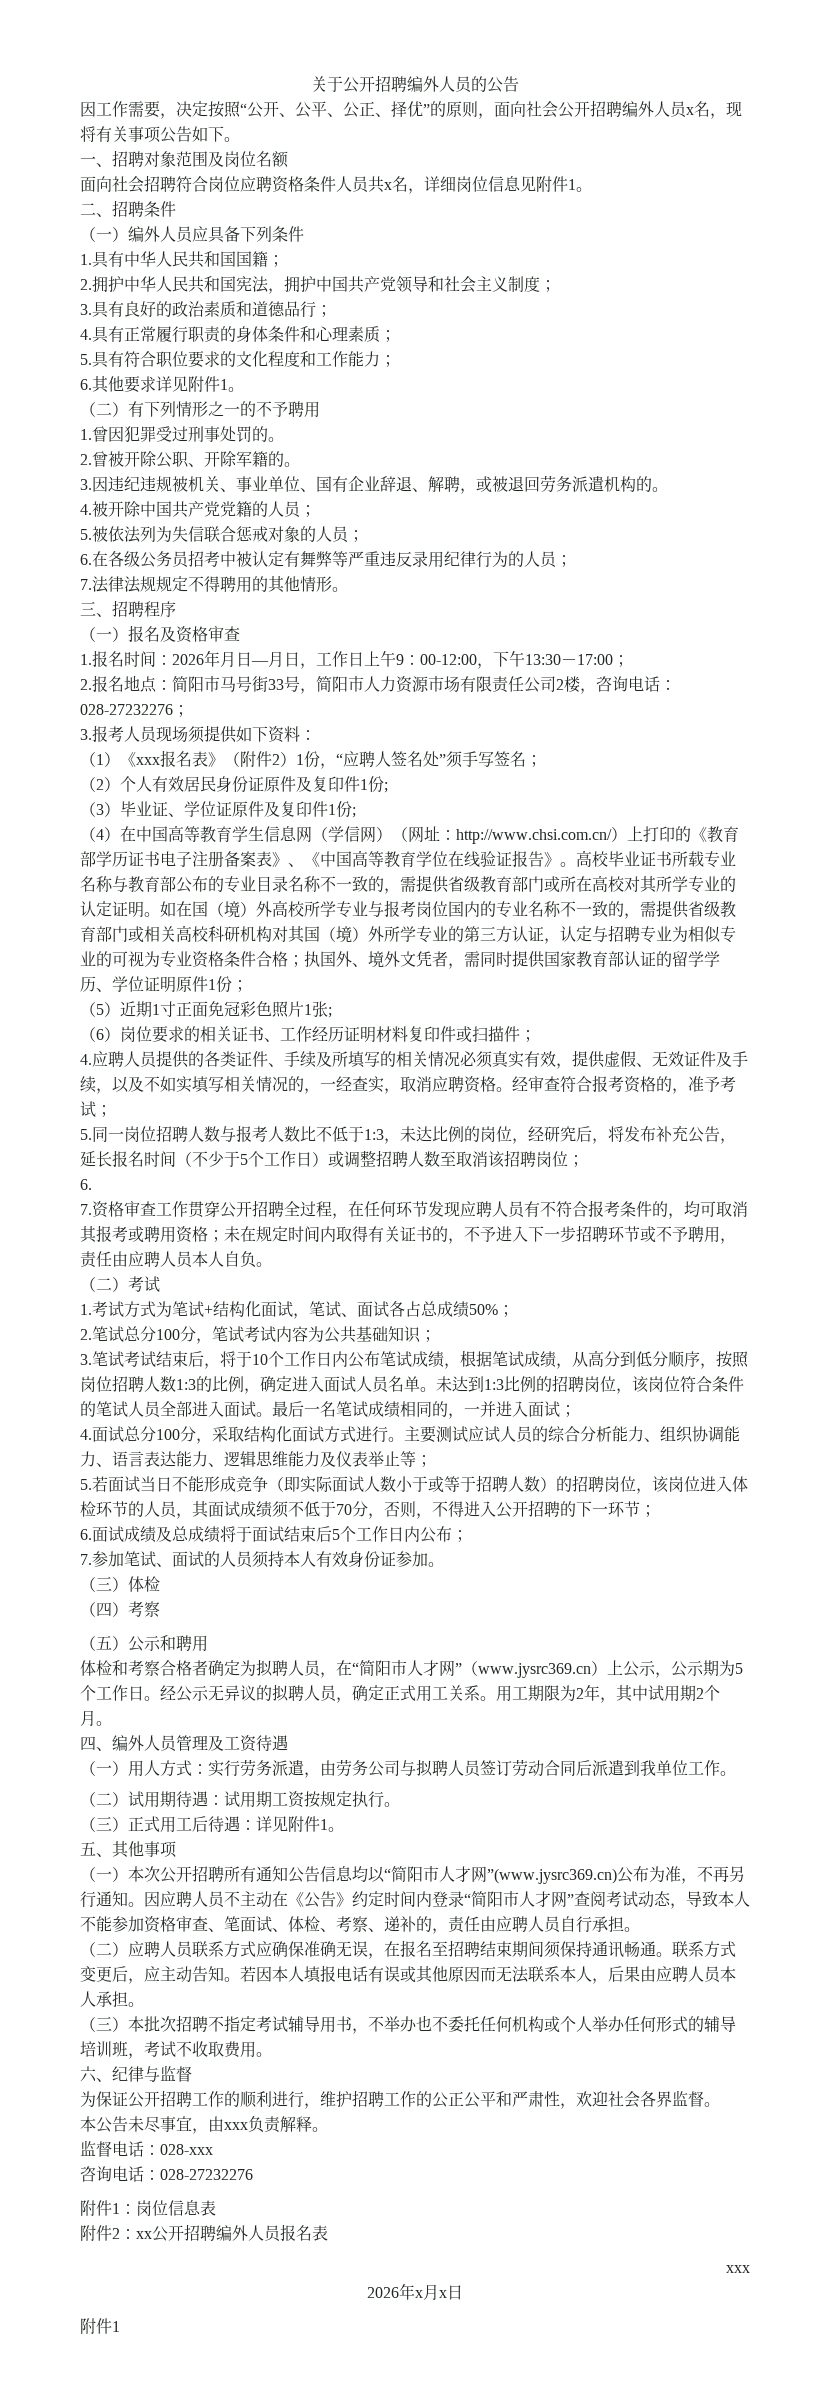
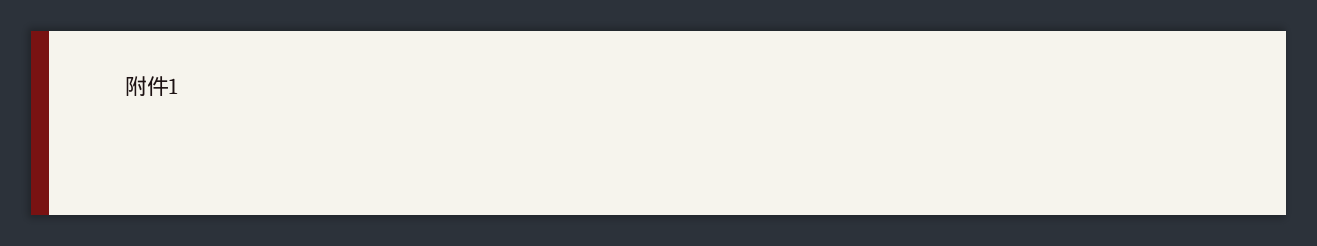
[311,75,519,93] [80,100,742,119] [80,126,240,143] [80,150,289,168] [80,175,592,194] [80,200,176,218] [80,226,304,243] [80,251,284,268] [80,276,556,294] [80,301,332,318] [80,326,396,343] [80,351,396,368] [80,376,244,393] [80,401,320,418] [80,426,284,442] [80,451,300,468] [80,475,668,494] [80,501,316,518] [80,526,364,543] [80,550,572,568] [80,576,348,593] [80,600,176,618] [80,625,240,643] [80,650,629,669] [80,675,676,694] [80,704,189,717] [80,725,316,743] [80,750,542,769] [80,776,388,793] [80,801,356,818] [80,825,739,844] [80,850,736,868] [80,875,736,894] [80,900,736,919] [80,925,736,944] [80,950,720,969] [80,976,248,993] [80,1001,332,1018] [80,1026,536,1043] [80,1050,748,1069] [80,1075,736,1094] [80,1101,112,1117] [80,1125,736,1144] [80,1150,584,1168] [80,1179,92,1190] [80,1200,748,1219] [80,1225,736,1244] [80,1251,272,1268] [80,1276,160,1292] [80,1301,514,1319] [80,1326,436,1344] [80,1350,749,1369] [80,1375,744,1394] [80,1401,576,1419] [80,1426,740,1444] [80,1451,432,1467] [80,1475,748,1494] [80,1500,656,1519] [80,1526,468,1543] [80,1551,444,1568] [80,1576,160,1592] [80,1601,160,1618] [80,1635,208,1652] [80,1659,743,1678] [80,1684,720,1703] [80,1710,112,1726] [80,1735,288,1752] [80,1759,736,1778] [80,1791,400,1808] [80,1816,344,1833] [80,1841,177,1858] [80,1865,745,1884] [80,1891,750,1909] [80,1915,640,1934] [80,1940,736,1959] [80,1965,736,1984] [80,1991,144,2007] [80,2015,736,2034] [80,2041,272,2059] [80,2065,192,2082] [80,2090,720,2109] [80,2116,328,2134] [80,2140,213,2157] [80,2166,253,2182] [80,2200,216,2217] [80,2224,328,2242] [726,2265,750,2273] [367,2283,463,2300] 关于公开招聘编外人员的公告 // 因工作需要，决定按照“公开、公平、公正、择优”的原则，面向社会公开招聘编外人员x名，现将有关事项公告如下。 // 一、招聘对象范围及岗位名额 // 面向社会招聘符合岗位应聘资格条件人员共x名，详细岗位信息见附件1。 // 二、招聘条件 // （一）编外人员应具备下列条件 // 1.具有中华人民共和国国籍； // 2.拥护中华人民共和国宪法，拥护中国共产党领导和社会主义制度； // 3.具有良好的政治素质和道德品行； // 4.具有正常履行职责的身体条件和心理素质； // 5.具有符合职位要求的文化程度和工作能力； // 6.其他要求详见附件1。 // （二）有下列情形之一的不予聘用 // 1.曾因犯罪受过刑事处罚的。 // 2.曾被开除公职、开除军籍的。 // 3.因违纪违规被机关、事业单位、国有企业辞退、解聘，或被退回劳务派遣机构的。 // 4.被开除中国共产党党籍的人员； // 5.被依法列为失信联合惩戒对象的人员； // 6.在各级公务员招考中被认定有舞弊等严重违反录用纪律行为的人员； // 7.法律法规规定不得聘用的其他情形。 // 三、招聘程序 // （一）报名及资格审查 // 1.报名时间：2026年月日—月日，工作日上午9：00-12:00，下午13:30－17:00； // 2.报名地点：简阳市马号街33号，简阳市人力资源市场有限责任公司2楼，咨询电话：028-27232276； // 3.报考人员现场须提供如下资料： // （1）《xxx报名表》（附件2）1份，“应聘人签名处”须手写签名； // （2）个人有效居民身份证原件及复印件1份; // （3）毕业证、学位证原件及复印件1份; // （4）在中国高等教育学生信息网（学信网）（网址：http://www.chsi.com.cn/）上打印的《教育部学历证书电子注册备案表》、《中国高等教育学位在线验证报告》。高校毕业证书所载专业名称与教育部公布的专业目录名称不一致的，需提供省级教育部门或所在高校对其所学专业的认定证明。如在国（境）外高校所学专业与报考岗位国内的专业名称不一致的，需提供省级教育部门或相关高校科研机构对其国（境）外所学专业的第三方认证，认定与招聘专业为相似专业的可视为专业资格条件合格；执国外、境外文凭者，需同时提供国家教育部认证的留学学历、学位证明原件1份； // （5）近期1寸正面免冠彩色照片1张; // （6）岗位要求的相关证书、工作经历证明材料复印件或扫描件； // 4.应聘人员提供的各类证件、手续及所填写的相关情况必须真实有效，提供虚假、无效证件及手续，以及不如实填写相关情况的，一经查实，取消应聘资格。经审查符合报考资格的，准予考试； // 5.同一岗位招聘人数与报考人数比不低于1:3，未达比例的岗位，经研究后，将发布补充公告，延长报名时间（不少于5个工作日）或调整招聘人数至取消该招聘岗位； // 6. // 7.资格审查工作贯穿公开招聘全过程，在任何环节发现应聘人员有不符合报考条件的，均可取消其报考或聘用资格；未在规定时间内取得有关证书的，不予进入下一步招聘环节或不予聘用，责任由应聘人员本人自负。 // （二）考试 // 1.考试方式为笔试+结构化面试，笔试、面试各占总成绩50%； // 2.笔试总分100分，笔试考试内容为公共基础知识； // 3.笔试考试结束后，将于10个工作日内公布笔试成绩，根据笔试成绩，从高分到低分顺序，按照岗位招聘人数1:3的比例，确定进入面试人员名单。未达到1:3比例的招聘岗位，该岗位符合条件的笔试人员全部进入面试。最后一名笔试成绩相同的，一并进入面试； // 4.面试总分100分，采取结构化面试方式进行。主要测试应试人员的综合分析能力、组织协调能力、语言表达能力、逻辑思维能力及仪表举止等； // 5.若面试当日不能形成竞争（即实际面试人数小于或等于招聘人数）的招聘岗位，该岗位进入体检环节的人员，其面试成绩须不低于70分，否则，不得进入公开招聘的下一环节； // 6.面试成绩及总成绩将于面试结束后5个工作日内公布； // 7.参加笔试、面试的人员须持本人有效身份证参加。 // （三）体检 // （四）考察 // （五）公示和聘用 // 体检和考察合格者确定为拟聘人员，在“简阳市人才网”（www.jysrc369.cn）上公示，公示期为5个工作日。经公示无异议的拟聘人员，确定正式用工关系。用工期限为2年，其中试用期2个月。 // 四、编外人员管理及工资待遇 // （一）用人方式：实行劳务派遣，由劳务公司与拟聘人员签订劳动合同后派遣到我单位工作。 // （二）试用期待遇：试用期工资按规定执行。 // （三）正式用工后待遇：详见附件1。 // 五、其他事项 // （一）本次公开招聘所有通知公告信息均以“简阳市人才网”(www.jysrc369.cn)公布为准，不再另行通知。因应聘人员不主动在《公告》约定时间内登录“简阳市人才网”查阅考试动态，导致本人不能参加资格审查、笔面试、体检、考察、递补的，责任由应聘人员自行承担。 // （二）应聘人员联系方式应确保准确无误，在报名至招聘结束期间须保持通讯畅通。联系方式变更后，应主动告知。若因本人填报电话有误或其他原因而无法联系本人，后果由应聘人员本人承担。 // （三）本批次招聘不指定考试辅导用书，不举办也不委托任何机构或个人举办任何形式的辅导培训班，考试不收取费用。 // 六、纪律与监督 // 为保证公开招聘工作的顺利进行，维护招聘工作的公正公平和严肃性，欢迎社会各界监督。 // 本公告未尽事宜，由xxx负责解释。 // 监督电话：028-xxx // 咨询电话：028-27232276 // 附件1：岗位信息表 // 附件2：xx公开招聘编外人员报名表 // xxx // 2026年x月x日 // -> (125, 86) none

